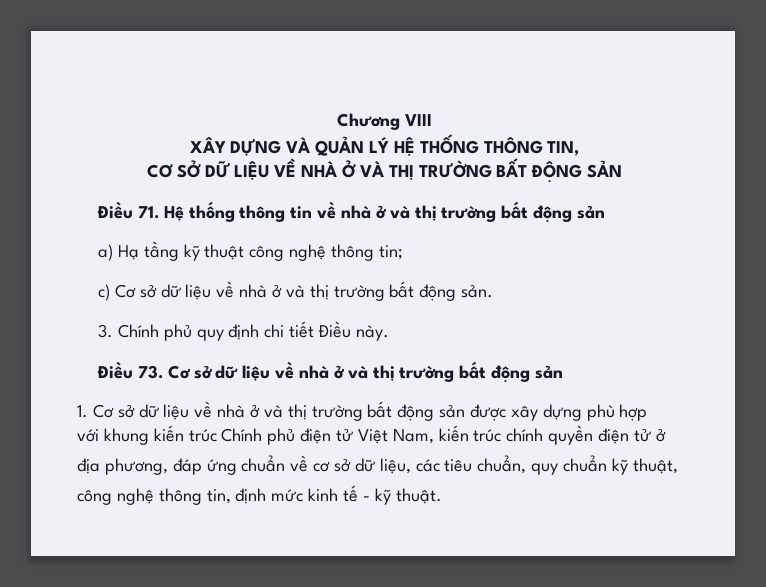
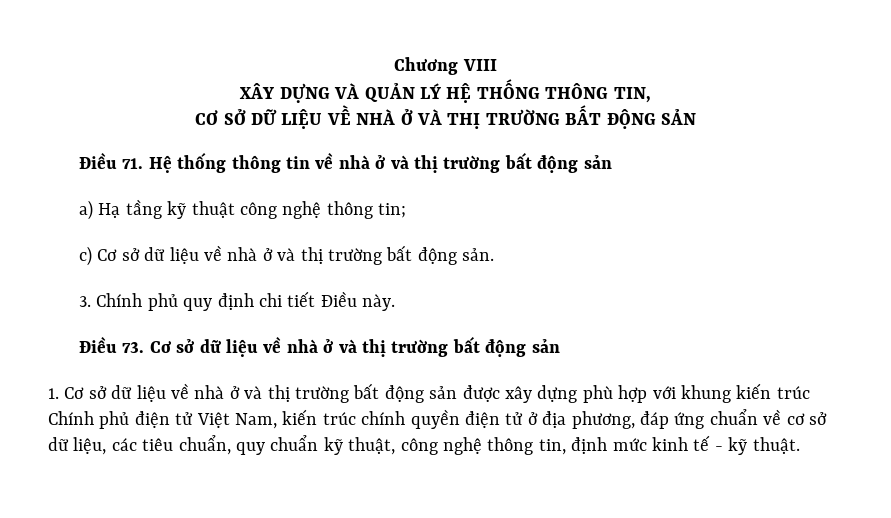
(648, 412) // -> (648, 394) none
(666, 435) // -> (538, 418) none
(678, 466) // -> (396, 446) none

